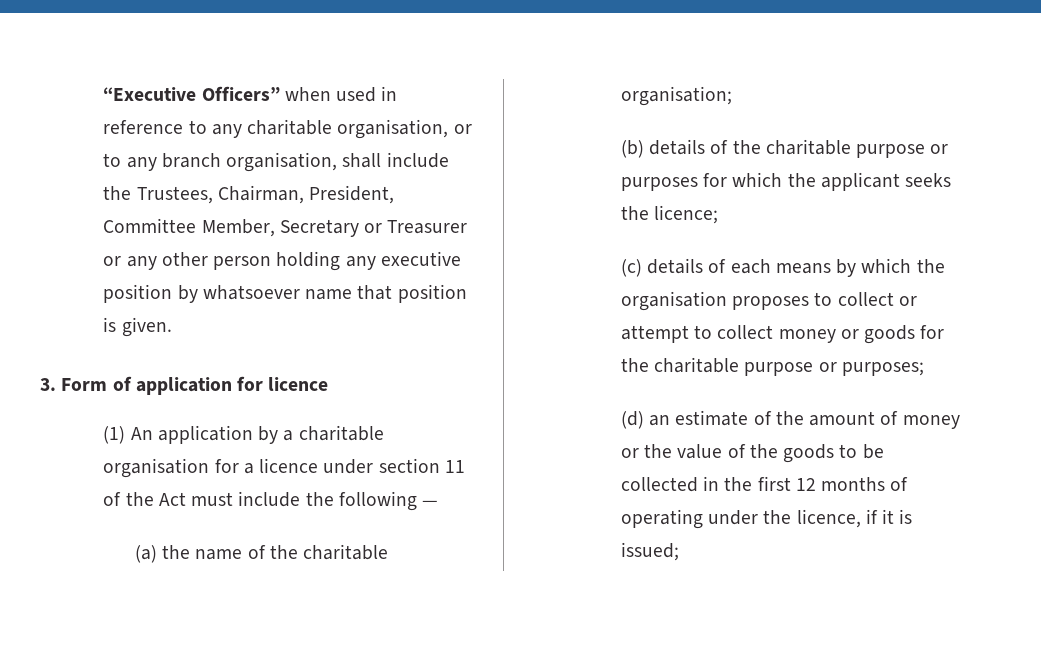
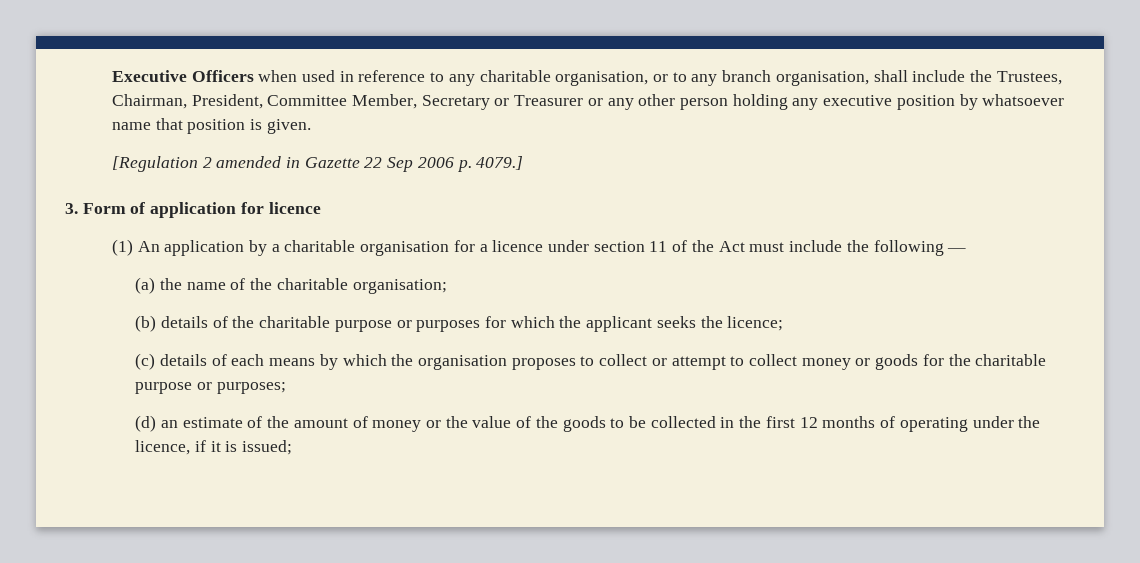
[103,86,280,101] “Executive Officers” -> [111,70,254,82] Executive Officers
(172, 327) none -> [111,156,524,172] // [Regulation 2 amended in Gazette 22 Sep 2006 p. 4079.]

